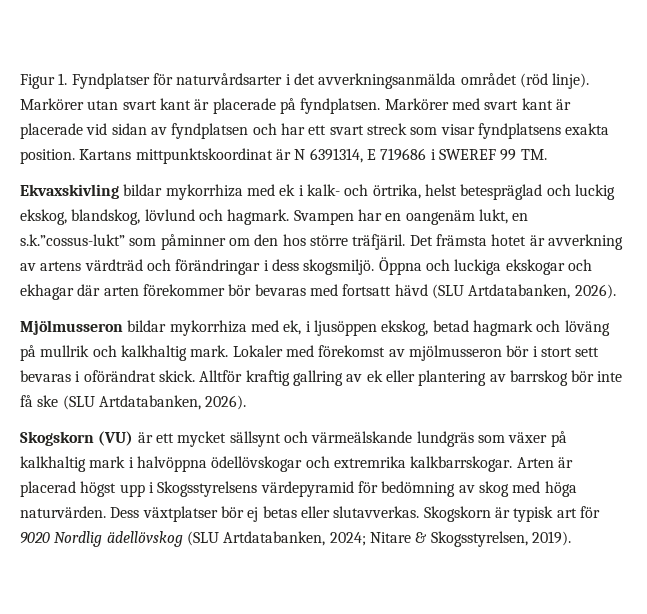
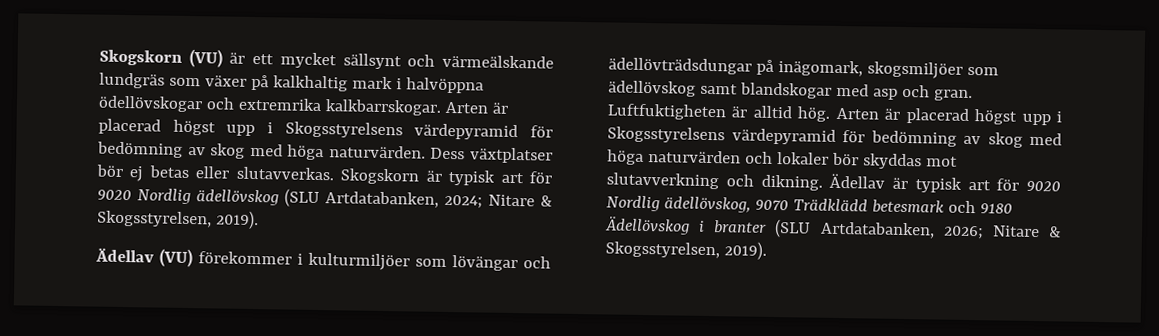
[20,73,590,89] [20,98,571,114] [20,123,610,139] [20,148,547,164] [20,184,615,200] [20,209,529,225] [20,234,623,250] [20,257,592,275] [20,284,616,300] [20,320,610,336] [20,345,600,361] [20,370,623,386] [20,395,247,410] Figur 1. Fyndplatser för naturvårdsarter i det avverkningsanmälda området (röd linje). Markörer utan svart kant är placerade på fyndplatsen. Markörer med svart kant är placerade vid sidan av fyndplatsen och har ett svart streck som visar fyndplatsens exakta position. Kartans mittpunktskoordinat är N 6391314, E 719686 i SWEREF 99 TM. // Ekvaxskivling bildar mykorrhiza med ek i kalk- och örtrika, helst betespräglad och luckig ekskog, blandskog, lövlund och hagmark. Svampen har en oangenäm lukt, en s.k.”cossus-lukt” som påminner om den hos större träfjäril. Det främsta hotet är avverkning av artens värdträd och förändringar i dess skogsmiljö. Öppna och luckiga ekskogar och ekhagar där arten förekommer bör bevaras med fortsatt hävd (SLU Artdatabanken, 2026). // Mjölmusseron bildar mykorrhiza med ek, i ljusöppen ekskog, betad hagmark och löväng på mullrik och kalkhaltig mark. Lokaler med förekomst av mjölmusseron bör i stort sett bevaras i oförändrat skick. Alltför kraftig gallring av ek eller plantering av barrskog bör inte få ske (SLU Artdatabanken, 2026). // -> (99, 57) none
(571, 538) none -> [95,247,551,272] [608,57,999,79] [608,80,973,102] [607,103,1062,126] [607,126,1062,148] [607,149,958,170] [606,172,1061,193] [606,195,1013,214] [604,216,1061,240] [605,241,767,260] // Ädellav (VU) förekommer i kulturmiljöer som lövängar och ädellövträdsdungar på inägomark, skogsmiljöer som ädellövskog samt blandskogar med asp och gran. Luftfuktigheten är alltid hög. Arten är placerad högst upp i Skogsstyrelsens värdepyramid för bedömning av skog med höga naturvärden och lokaler bör skyddas mot slutavverkning och dikning. Ädellav är typisk art för 9020 Nordlig ädellövskog, 9070 Trädklädd betesmark och 9180 Ädellövskog i branter (SLU Artdatabanken, 2026; Nitare & Skogsstyrelsen, 2019).

